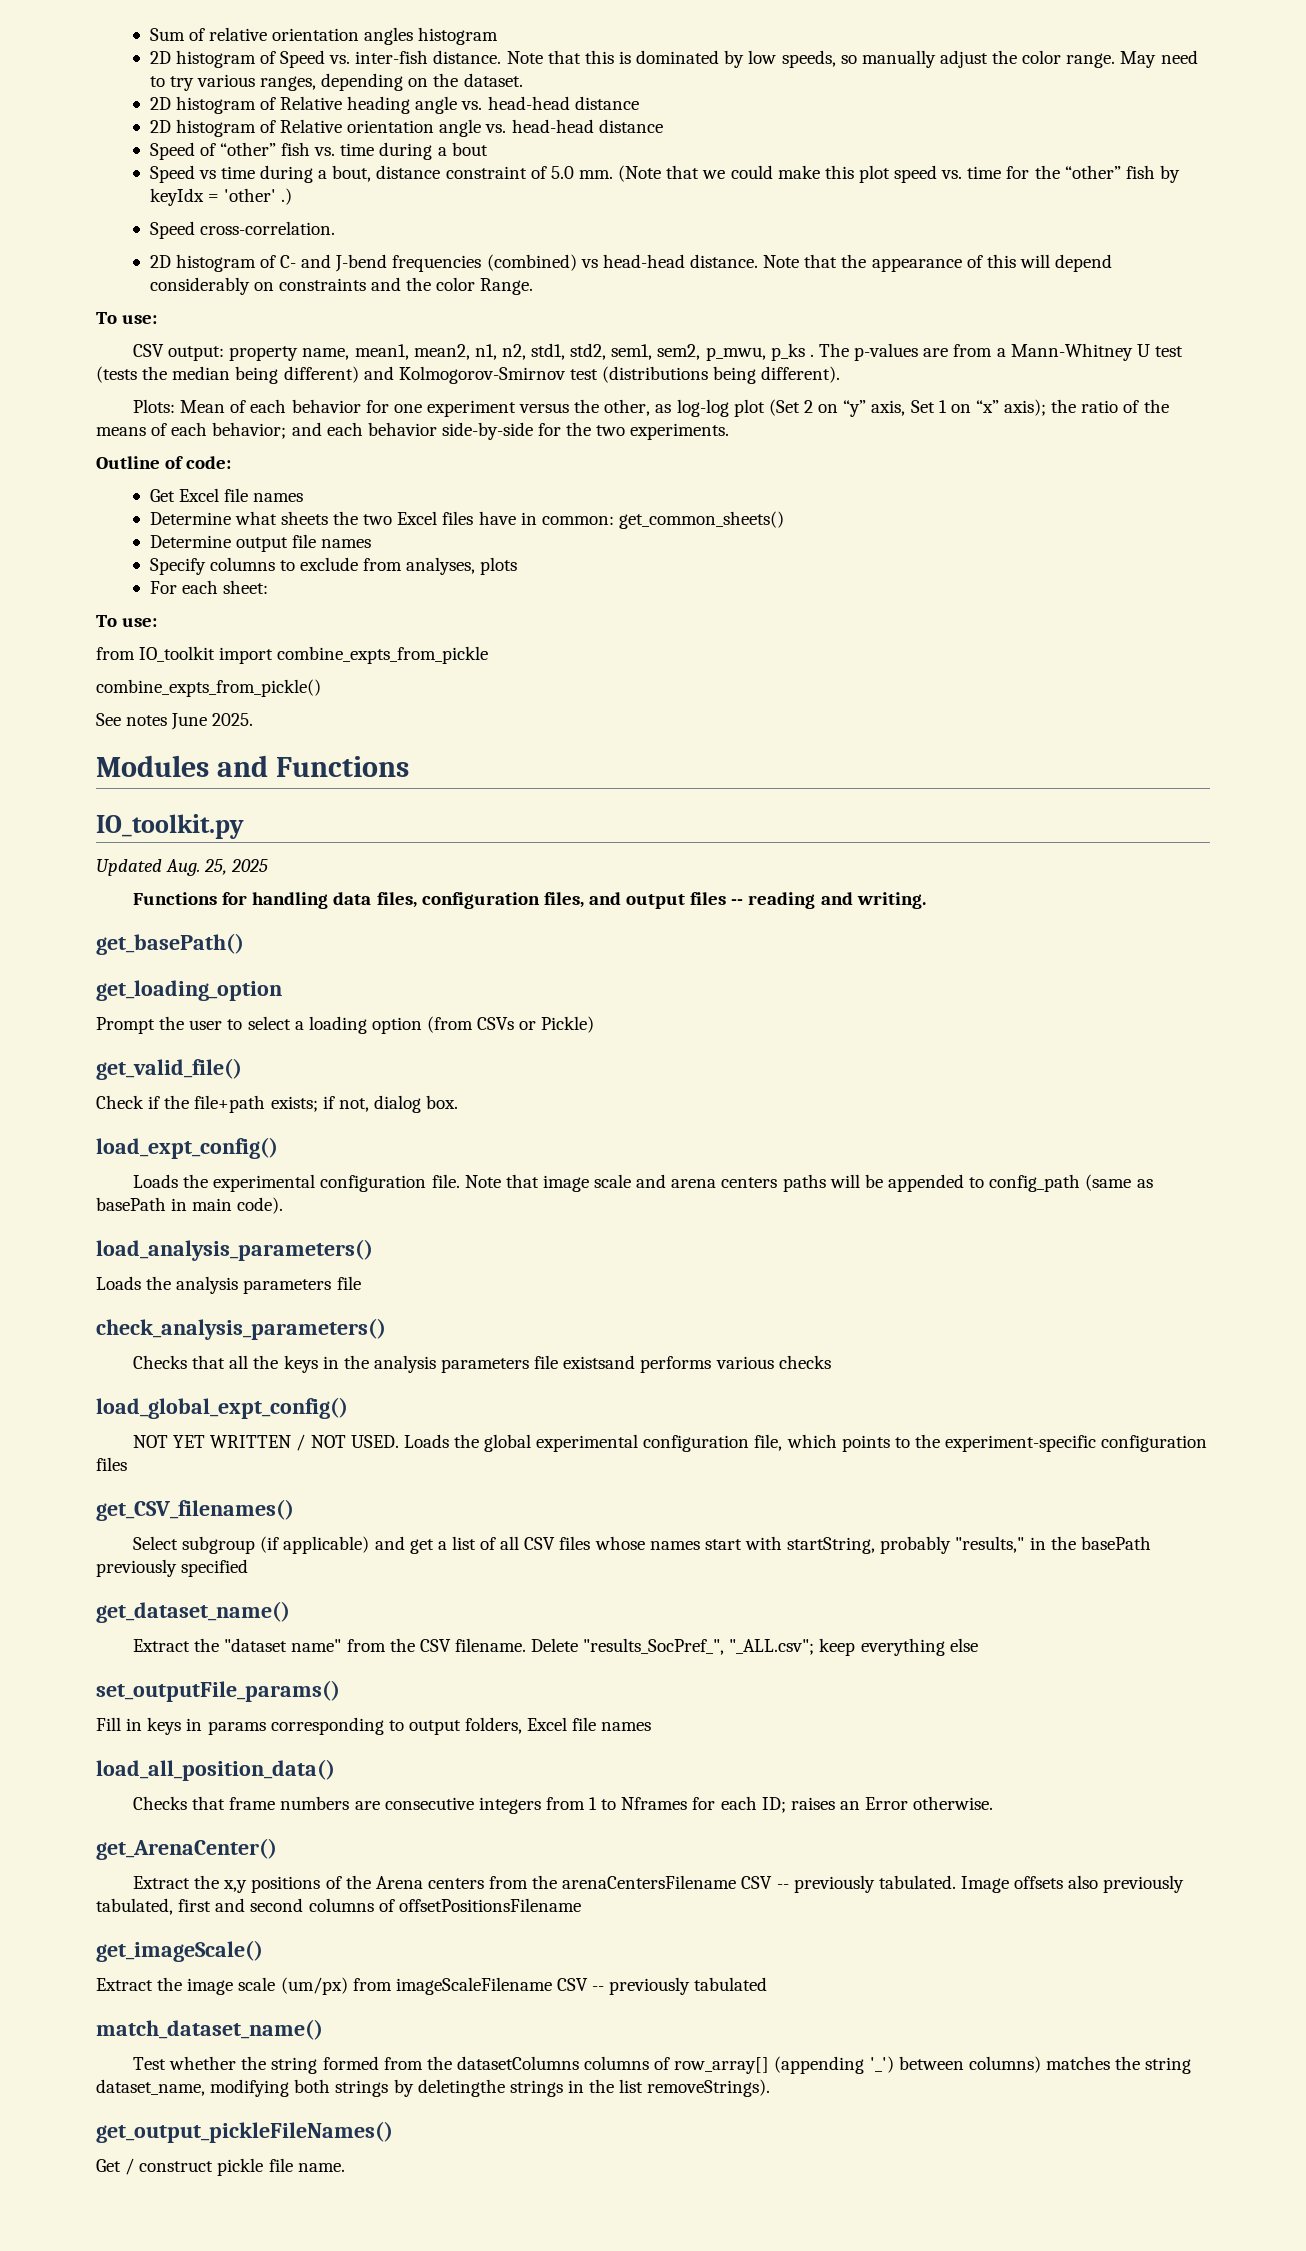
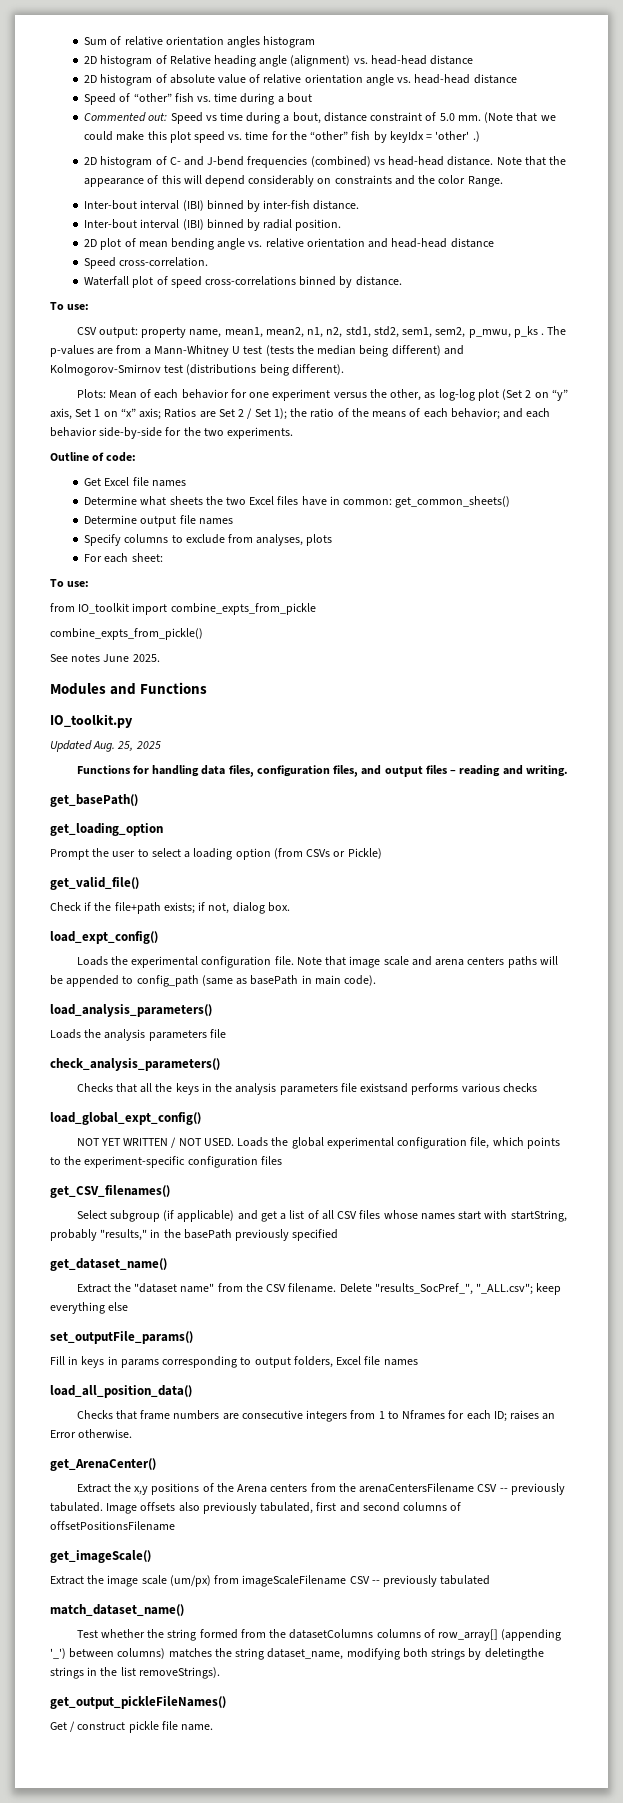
[149,50,1198,68] [149,73,523,91] // 2D histogram of Speed vs. inter-fish distance. Note that this is dominated by low speeds, so manually adjust the color range. May need to try various ranges, depending on the dataset. -> (316, 42) none
(458, 105) none -> [290,55,351,67] (alignment)
[280,119,343,133] Relative -> [169,74,302,84] absolute value of relative
(488, 149) none -> [84,112,168,122] Commented out:
[149,221,335,239] // Speed cross-correlation. -> (480, 136) none
(534, 286) none -> [84,200,360,212] [84,219,342,231] [84,238,494,250] [84,257,209,269] [84,276,402,288] // Inter-bout interval (IBI) binned by inter-fish distance. // Inter-bout interval (IBI) binned by radial position. // 2D plot of mean bending angle vs. relative orientation and head-head distance // Speed cross-correlation. // Waterfall plot of speed cross-correlations binned by distance.
[1004,399,1047,416] axis); -> [139,408,287,420] axis; Ratios are Set 2 / Set 1);
[731,899,744,905] -- -> [450,770,457,774] –

